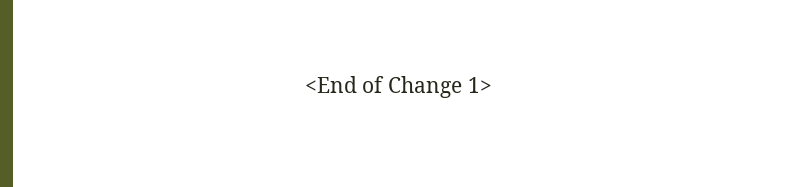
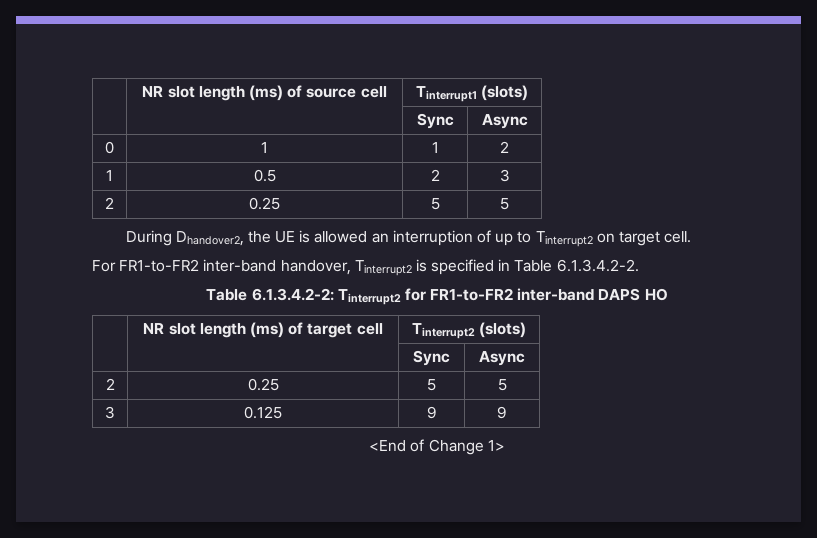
(304, 84) none -> [142,85,387,101] [415,85,529,102] [416,113,454,129] [481,114,528,129] [105,141,114,154] [261,142,268,153] [431,142,439,153] [500,141,509,153] [106,170,113,181] [253,169,276,182] [430,169,440,181] [499,169,510,182] [105,197,114,209] [248,197,280,210] [430,198,440,210] [500,198,509,210] [125,230,692,247] [92,259,639,276] [206,288,668,305] [143,322,383,338] [411,322,527,339] [413,350,450,366] [479,351,525,366] [105,378,115,390] [247,378,279,391] [427,379,436,391] [497,379,507,391] [105,406,115,419] [243,406,282,419] [426,406,437,419] [497,406,507,419] | NR slot length (ms) of source cell | Tinterrupt1 (slots) // | | Sync | Async // 0 | 1 | 1 | 2 // 1 | 0.5 | 2 | 3 // 2 | 0.25 | 5 | 5 // During Dhandover2, the UE is allowed an interruption of up to Tinterrupt2 on target cell. // For FR1-to-FR2 inter-band handover, Tinterrupt2 is specified in Table 6.1.3.4.2-2. // Table 6.1.3.4.2-2: Tinterrupt2 for FR1-to-FR2 inter-band DAPS HO // | NR slot length (ms) of target cell | Tinterrupt2 (slots) // | | Sync | Async // 2 | 0.25 | 5 | 5 // 3 | 0.125 | 9 | 9 //

